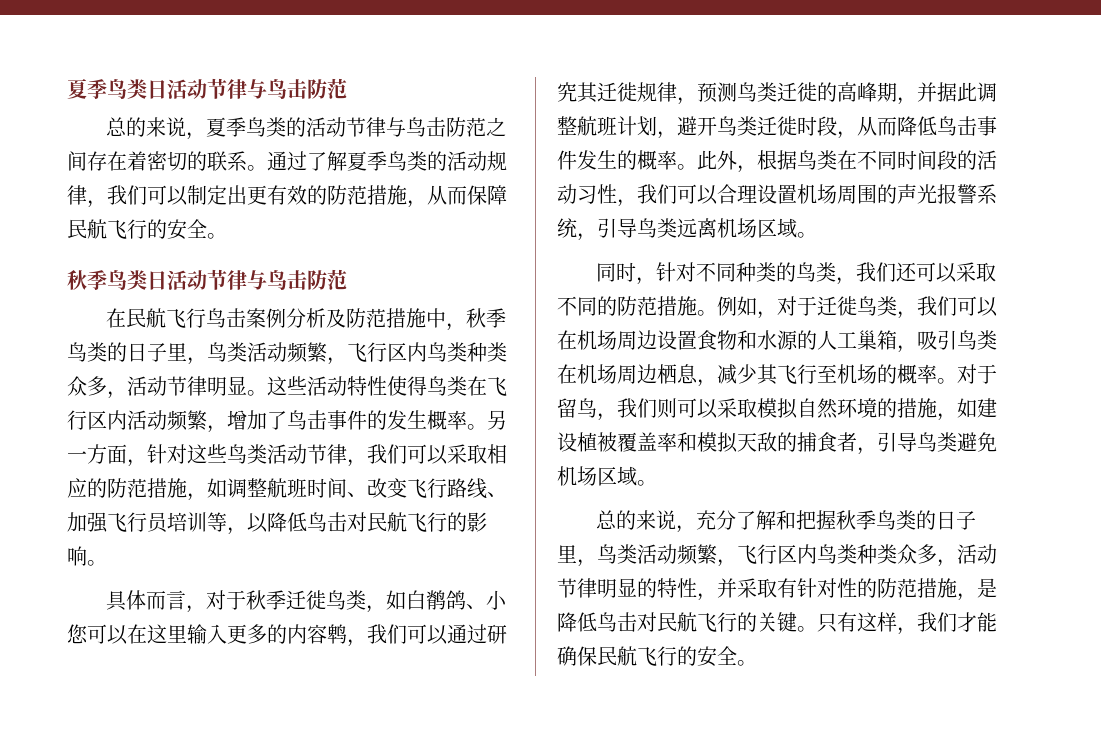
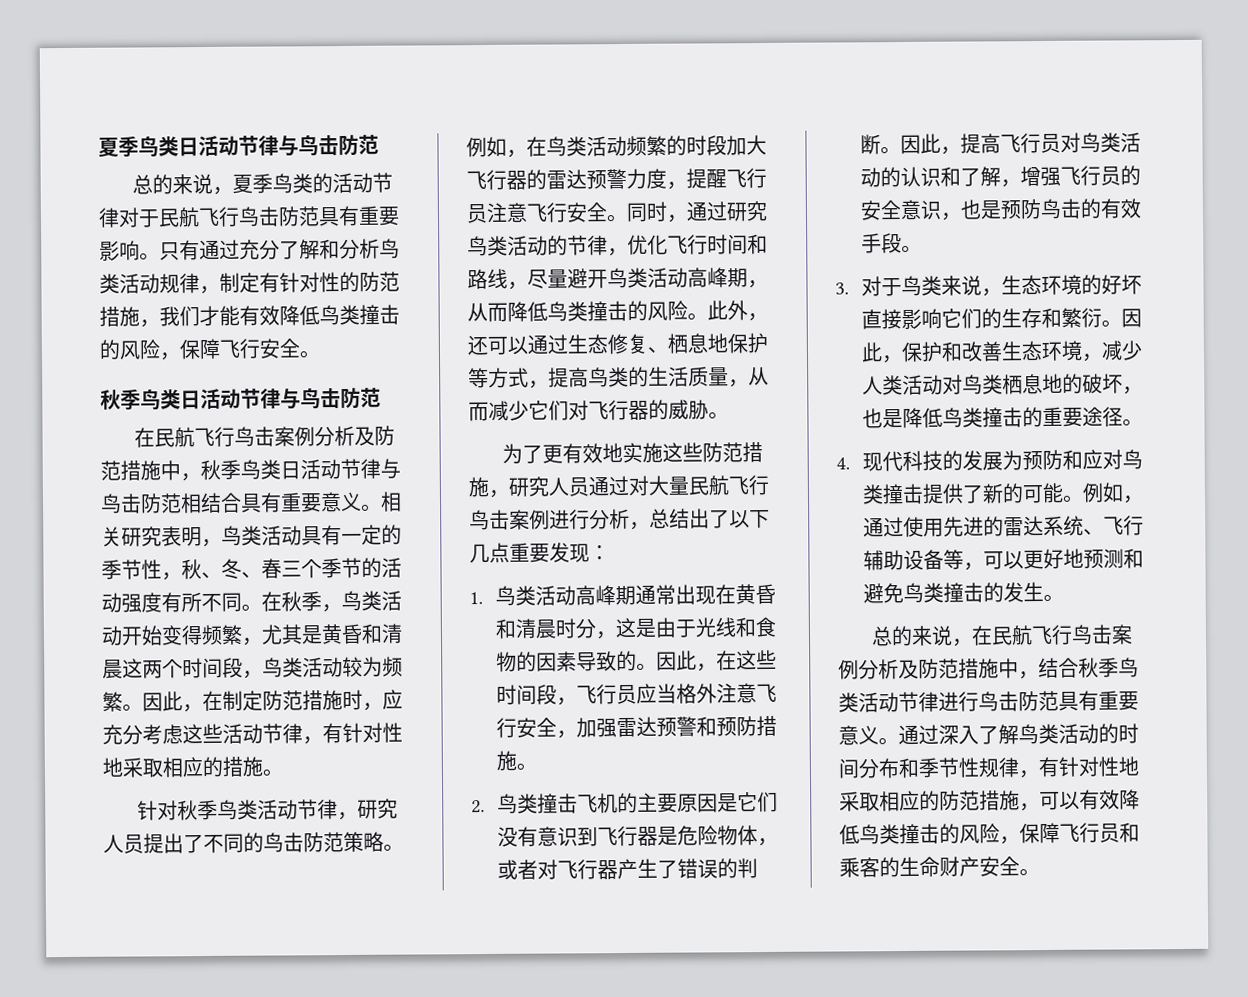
[386,117,507,137] [67,151,507,171] [67,185,507,208] [67,219,167,239] 与鸟击防范之间存在着密切的联系。通过了解夏季鸟类的活动规律，我们可以制定出更有效的防范措施，从而保障民航飞行的 -> [118,205,400,228] [99,238,400,261] [99,271,400,295] [99,304,400,328] [99,338,260,361] 对于民航飞行鸟击防范具有重要影响。只有通过充分了解和分析鸟类活动规律，制定有针对性的防范措施，我们才能有效降低鸟类撞击的风险，保障飞行
[107,342,507,365] [67,376,507,399] [67,410,507,433] [67,444,448,467] 的日子里，鸟类活动频繁，飞行区内鸟类种类众多，活动节律明显。这些活动特性使得鸟类在飞行区内活动频繁，增加了鸟击事件的发生概率。另一方面，针对这些鸟类活动节律，我们可以 -> [280,458,401,480] [100,491,402,514] [101,524,402,548] [101,557,402,581] [101,590,402,613] [101,623,403,646] [102,656,403,679] [102,689,403,713] [102,722,403,745] [102,756,283,778] [137,798,399,821] [103,831,404,854] [466,134,767,158] [466,167,767,190] [466,200,768,224] [467,233,768,257] [467,267,768,290] [467,300,768,322] [467,332,768,356] [468,366,769,389] [468,399,729,422] [502,441,764,464] [468,474,769,498] [469,508,770,531] [469,542,610,564] [469,583,776,606] [494,616,776,640] [495,649,777,672] [495,683,777,706] [495,715,777,739] [495,750,537,771] [471,791,778,814] [496,825,778,847] [496,858,758,880] [859,132,1141,155] [859,165,1141,188] [859,198,1142,221] [860,233,922,254] [835,274,1142,297] [860,307,1142,330] [860,340,1143,364] [861,373,1143,396] [861,406,1143,429] [836,449,1143,472] [861,482,1144,505] [862,515,1144,538] [862,548,1144,571] [862,581,1064,604] [871,624,1134,647] [838,657,1139,680] [838,690,1139,713] [838,723,1139,746] [838,756,1139,779] 日活动节律与鸟击防范相结合具有重要意义。相关研究表明，鸟类活动具有一定的季节性，秋、冬、春三个季节的活动强度有所不同。在秋季，鸟类活动开始变得频繁，尤其是黄昏和清晨这两个时间段，鸟类活动较为频繁。因此，在制定防范措施时，应充分考虑这些活动节律，有针对性地采取相应的措施。 // 针对秋季鸟类活动节律，研究人员提出了不同的鸟击防范策略。例如，在鸟类活动频繁的时段加大飞行器的雷达预警力度，提醒飞行员注意飞行安全。同时，通过研究鸟类活动的节律，优化飞行时间和路线，尽量避开鸟类活动高峰期，从而降低鸟类撞击的风险。此外，还可以通过生态修复、栖息地保护等方式，提高鸟类的生活质量，从而减少它们对飞行器的威胁。 // 为了更有效地实施这些防范措施，研究人员通过对大量民航飞行鸟击案例进行分析，总结出了以下几点重要发现： // 1.鸟类活动高峰期通常出现在黄昏和清晨时分，这是由于光线和食物的因素导致的。因此，在这些时间段，飞行员应当格外注意飞行安全，加强雷达预警和预防措施。 // 2.鸟类撞击飞机的主要原因是它们没有意识到飞行器是危险物体，或者对飞行器产生了错误的判断。因此，提高飞行员对鸟类活动的认识和了解，增强飞行员的安全意识，也是预防鸟击的有效手段。 // 3.对于鸟类来说，生态环境的好坏直接影响它们的生存和繁衍。因此，保护和改善生态环境，减少人类活动对鸟类栖息地的破坏，也是降低鸟类撞击的重要途径。 // 4.现代科技的发展为预防和应对鸟类撞击提供了新的可能。例如，通过使用先进的雷达系统、飞行辅助设备等，可以更好地预测和避免鸟类撞击的发生。 // 总的来说，在民航飞行鸟击案例分析及防范措施中，结合秋季鸟类活动节律进行鸟击防范具有重要意义。通过深入了解鸟类活动的时间分布和季节性规律，有针对性地
[207,478,507,499] [67,512,487,535] [67,546,107,566] [106,590,508,613] [67,624,507,647] [557,82,997,105] [557,116,997,139] [557,150,997,173] [557,184,997,207] [557,218,817,241] [596,262,997,285] [557,296,998,319] [557,330,997,353] [557,364,997,387] [557,398,997,421] [557,432,997,455] [557,466,657,486] [596,510,977,533] [557,544,997,567] [557,578,997,601] [557,612,997,635] [557,646,697,666] 如调整航班时间、改变飞行路线、加强飞行员培训等，以降低鸟击对民航飞行的影响。 // 具体而言，对于秋季迁徙鸟类，如白鹡鸽、小您可以在这里输入更多的内容鹎，我们可以通过研究其迁徙规律，预测鸟类迁徙的高峰期，并据此调整航班计划，避开鸟类迁徙时段，从而降低鸟击事件发生的概率。此外，根据鸟类在不同时间段的活动习性，我们可以合理设置机场周围的声光报警系统，引导鸟类远离机场区域。 // 同时，针对不同种类的鸟类，我们还可以采取不同的防范措施。例如，对于迁徙鸟类，我们可以在机场周边设置食物和水源的人工巢箱，吸引鸟类在机场周边栖息，减少其飞行至机场的概率。对于留鸟，我们则可以采取模拟自然环境的措施，如建设植被覆盖率和模拟天敌的捕食者，引导鸟类避免机场区域。 // 总的来说，充分了解和把握秋季鸟类的日子里，鸟类活动频繁，飞行区内鸟类种类众多，活动节律明显的特性，并采取有针对性的防范措施，是降低鸟击对民航飞行的关键。只有这样，我们才能确保民航飞行的 -> [1039,789,1140,811] [839,822,1140,845] [839,856,980,878] 可以有效降低鸟类撞击的风险，保障飞行员和乘客的生命财产

